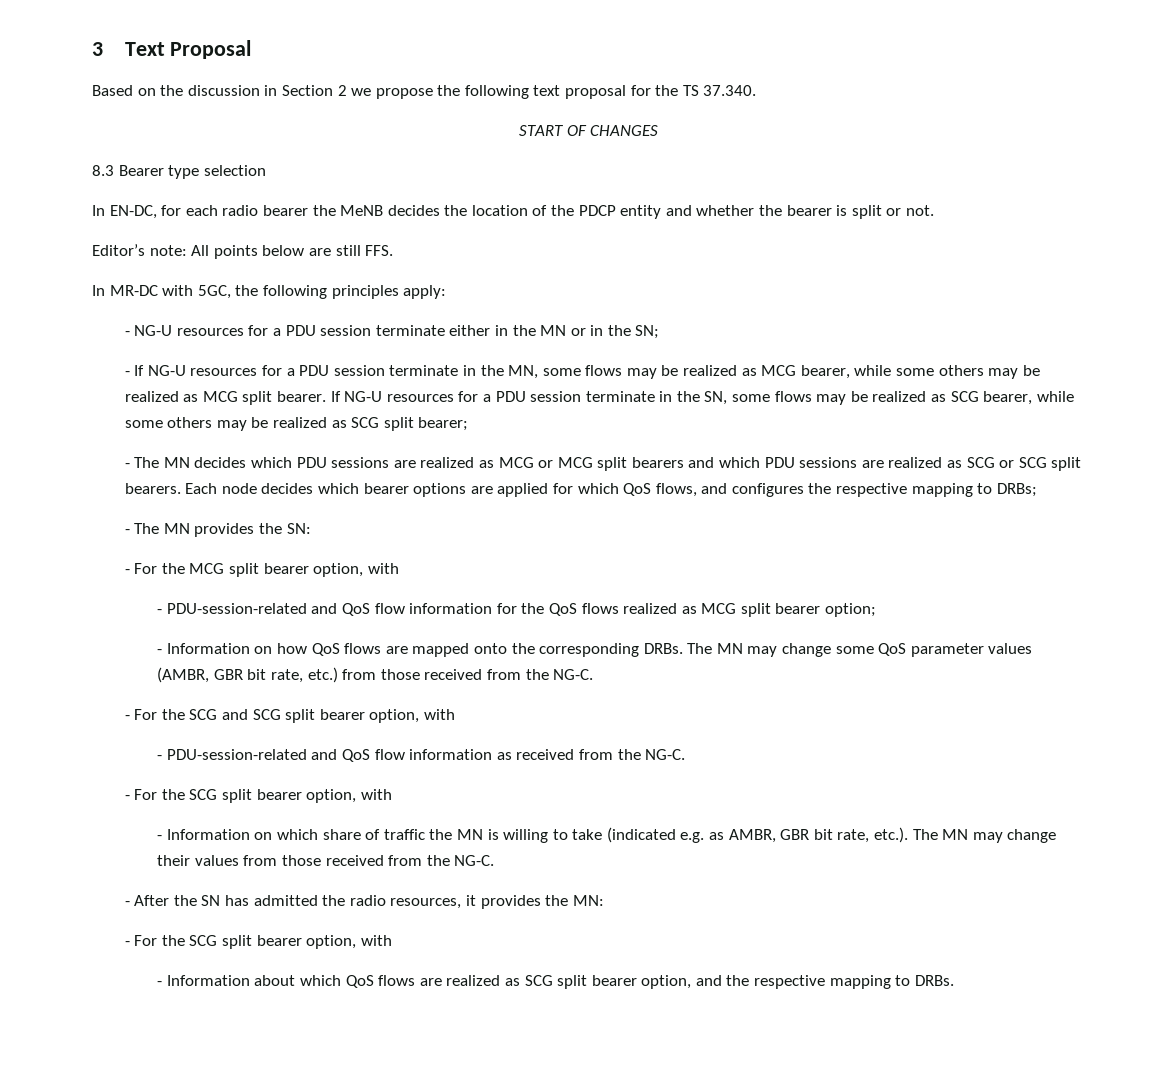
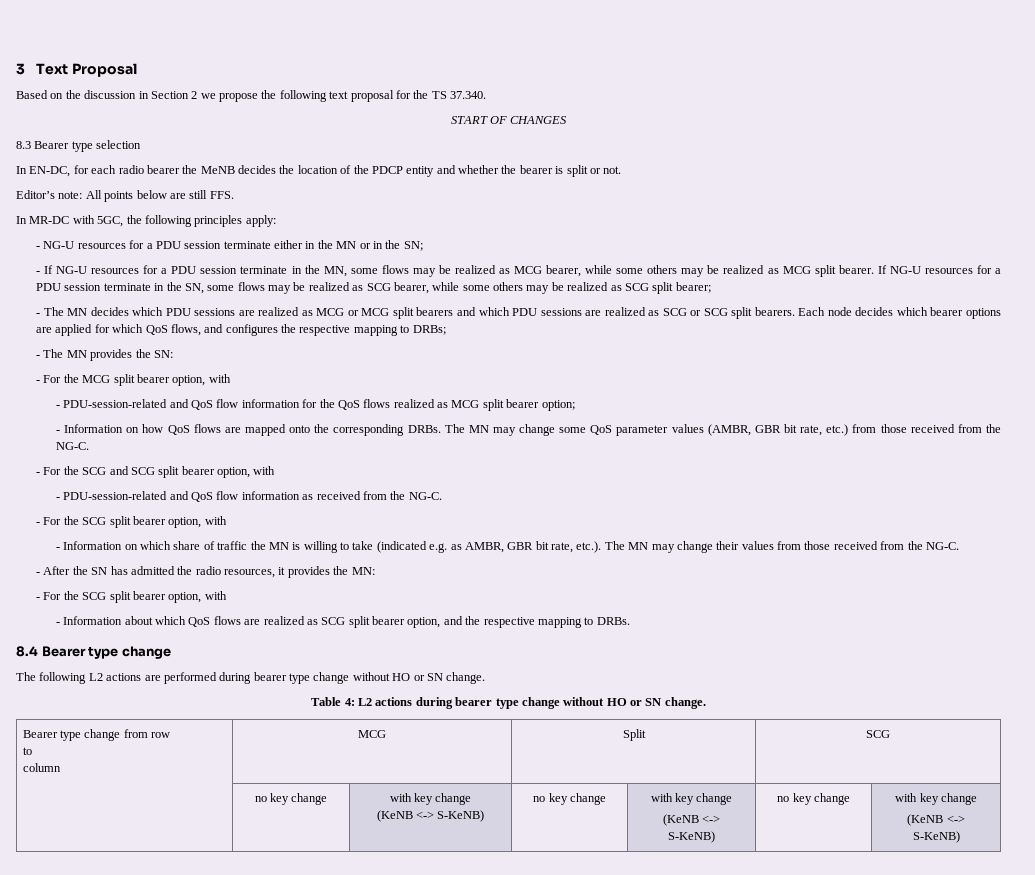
(954, 980) none -> [16,646,171,659] [16,672,486,684] [311,697,706,709] [22,729,171,741] [22,747,32,755] [22,763,61,772] [358,730,386,738] [622,729,646,741] [866,730,890,738] [254,793,328,805] [389,793,472,805] [376,810,485,822] [533,793,606,805] [650,793,733,805] [662,814,721,826] [668,831,715,843] [777,793,850,805] [895,793,977,805] [907,814,965,826] [912,831,960,843] // 8.4 Bearer type change // The following L2 actions are performed during bearer type change without HO or SN change. // Table 4: L2 actions during bearer type change without HO or SN change. // Bearer type change from row // to // column | MCG | Split | SCG // | no key change | with key change // (KeNB <-> S-KeNB) | no key change | with key change // (KeNB <-> // S-KeNB) | no key change | with key change // (KeNB <-> // S-KeNB)

